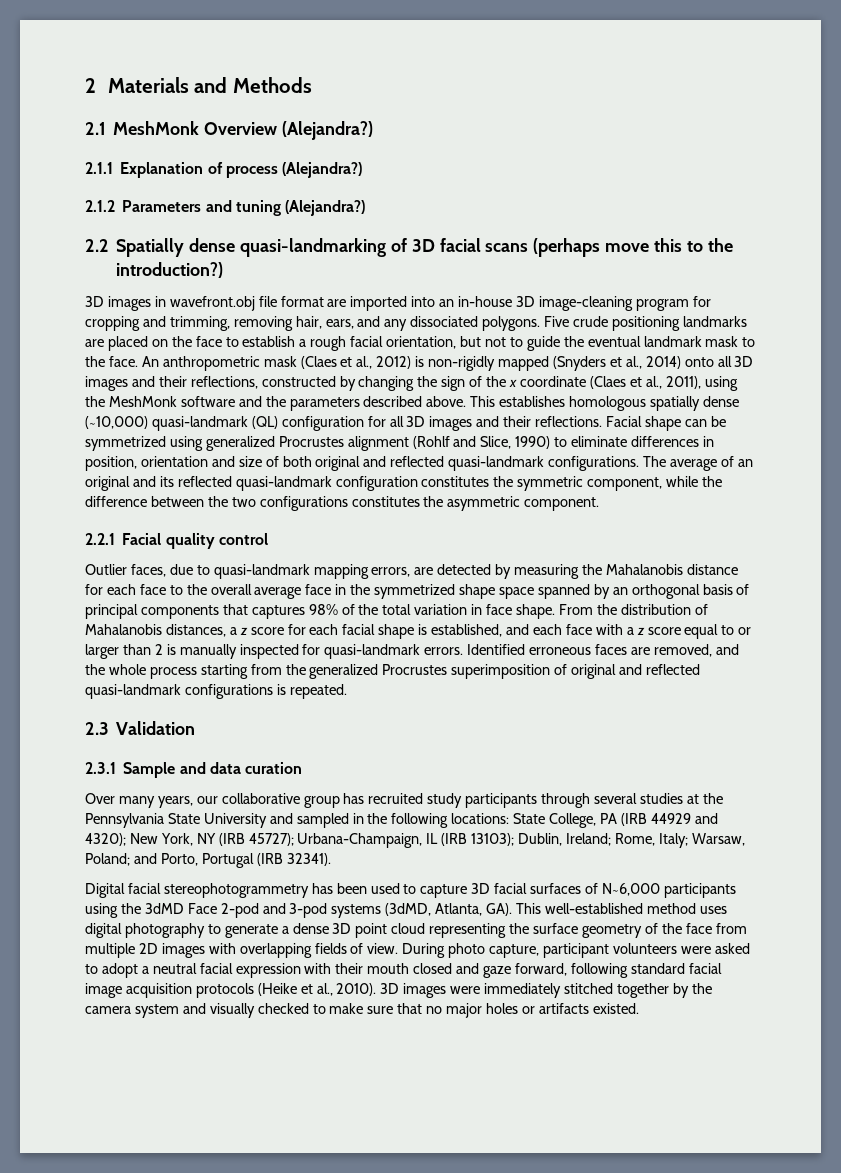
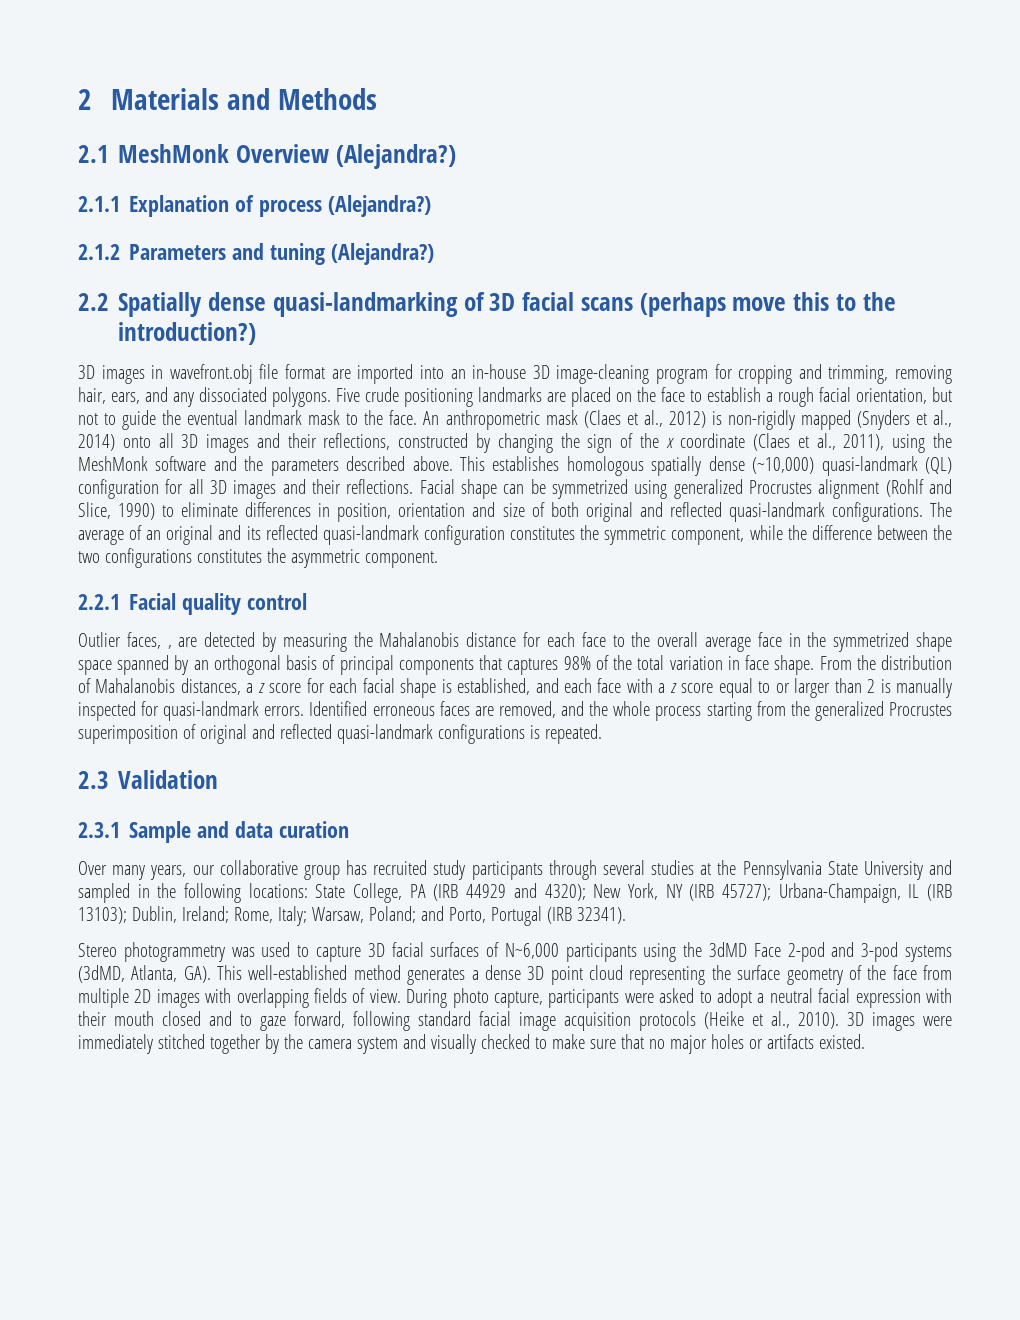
[169,564,411,579] due to quasi-landmark mapping errors, -> [167,645,172,649] ,
[85,883,367,898] Digital facial stereophotogrammetry has been -> [78,942,255,962] Stereo photogrammetry was
[699,906,727,914] [85,923,278,938] uses digital photography to generate -> [407,968,466,985] generates
[543,943,677,958] participant volunteers -> [548,989,620,1008] participants
(480, 968) none -> [240,1014,252,1026] to

